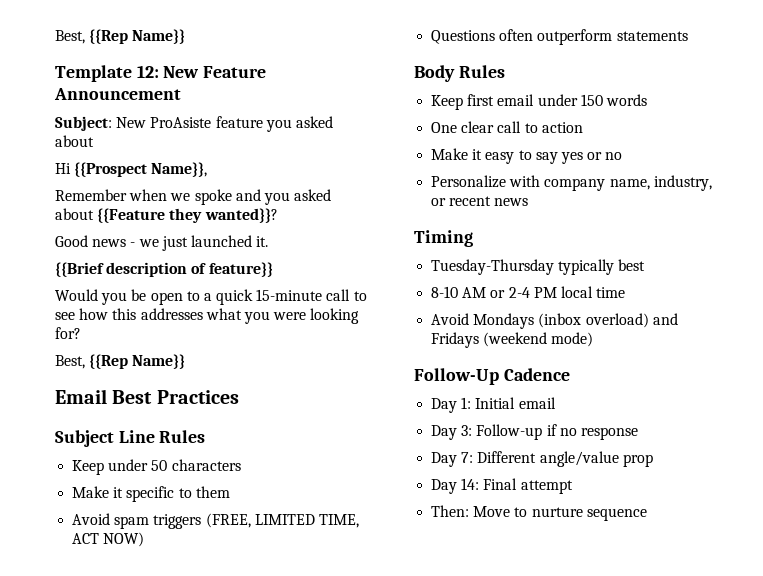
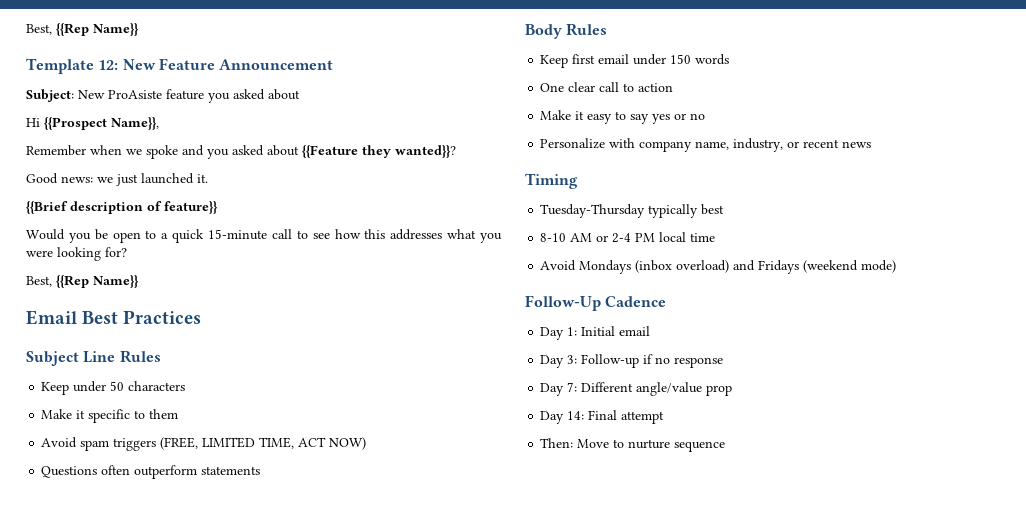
[92,239,136,247] news - -> [61,176,93,183] news:

